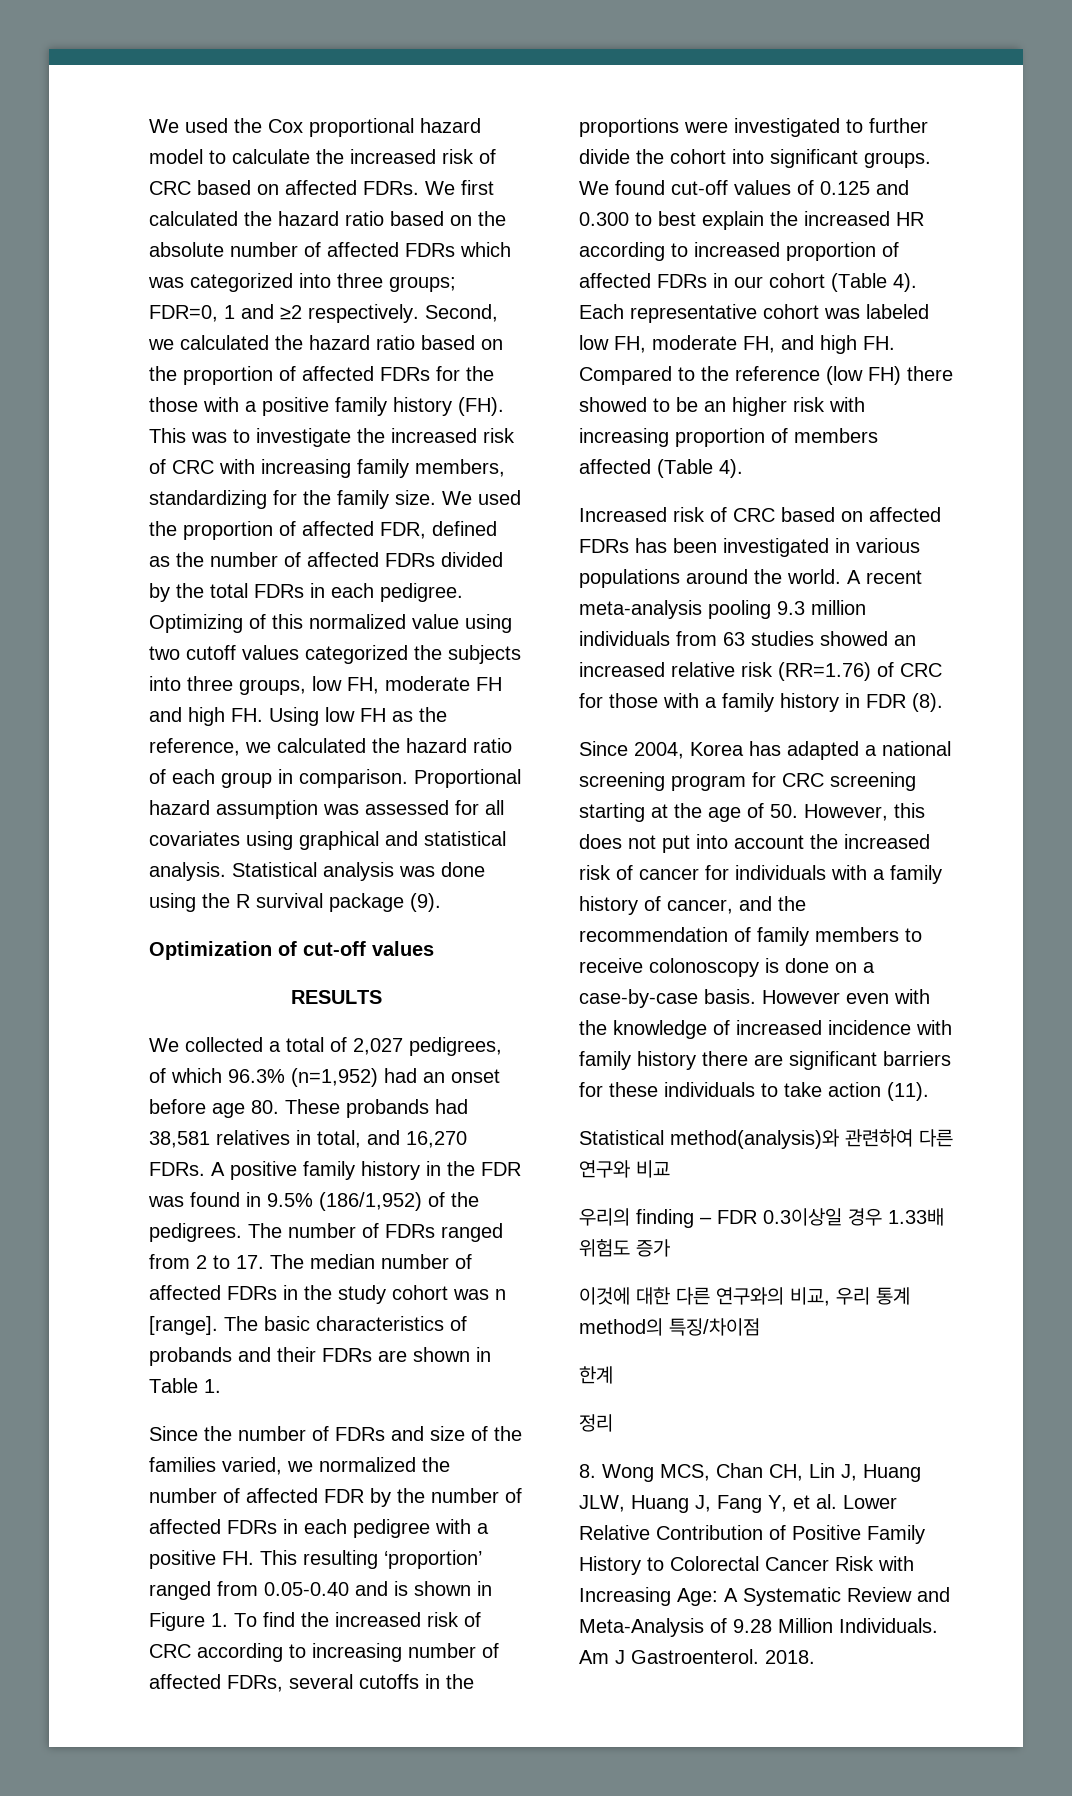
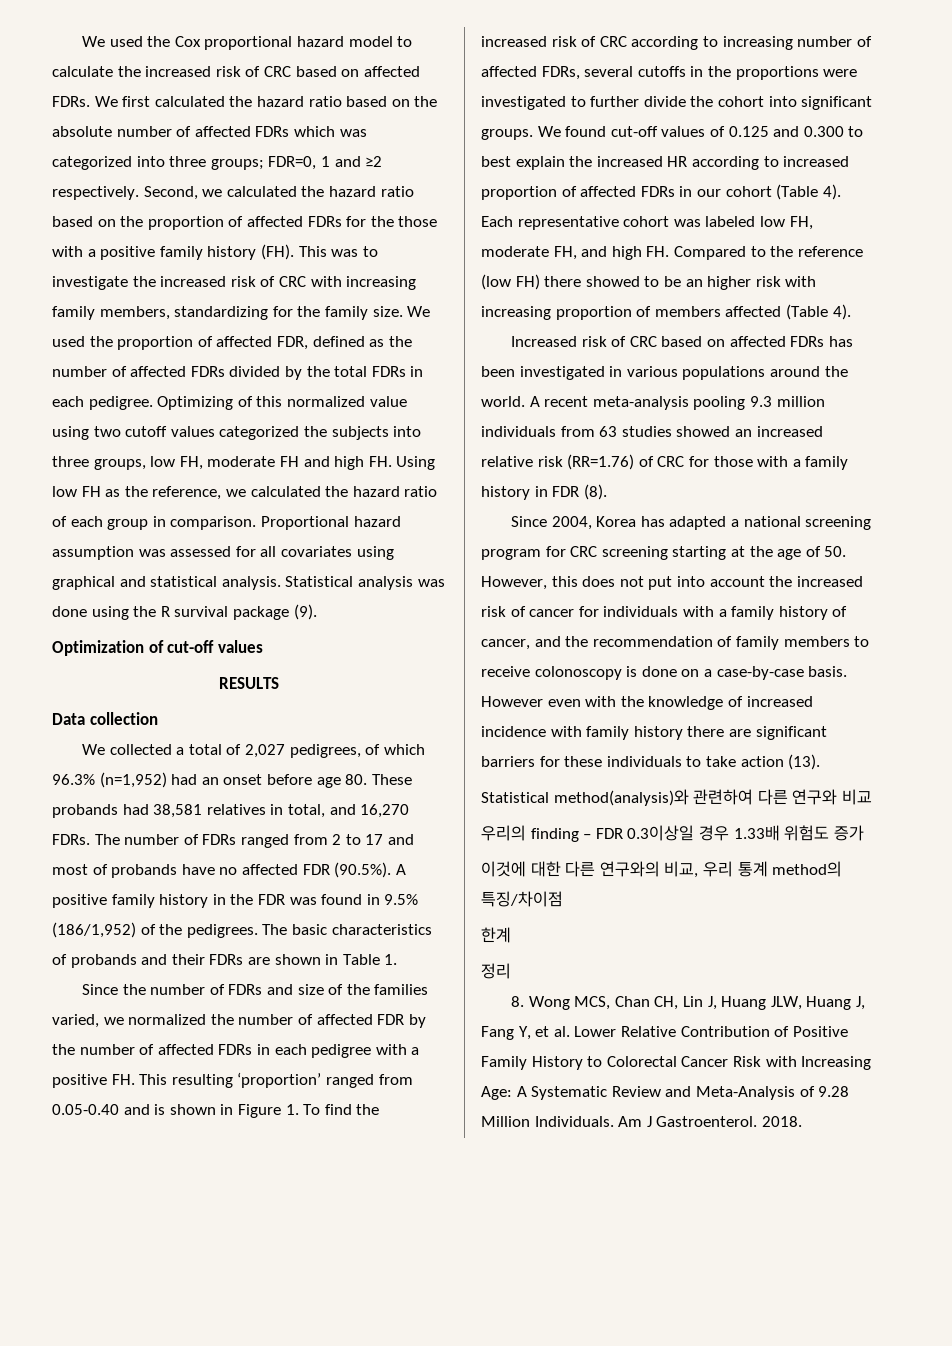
(382, 997) none -> [52,712,158,725] // Data collection
(205, 1169) none -> [94,834,414,848] [52,862,392,878] The number of FDRs ranged from 2 to 17 and most of probands have no affected FDR (90.5%).
[288,1223,503,1242] [149,1254,472,1269] [149,1285,506,1304] [149,1316,258,1335] number of FDRs ranged from 2 to 17. The median number of affected FDRs in the study cohort was n [range]. The -> (288, 929) none
[887,1082,929,1101] (11). -> [788,754,821,770] (13).

